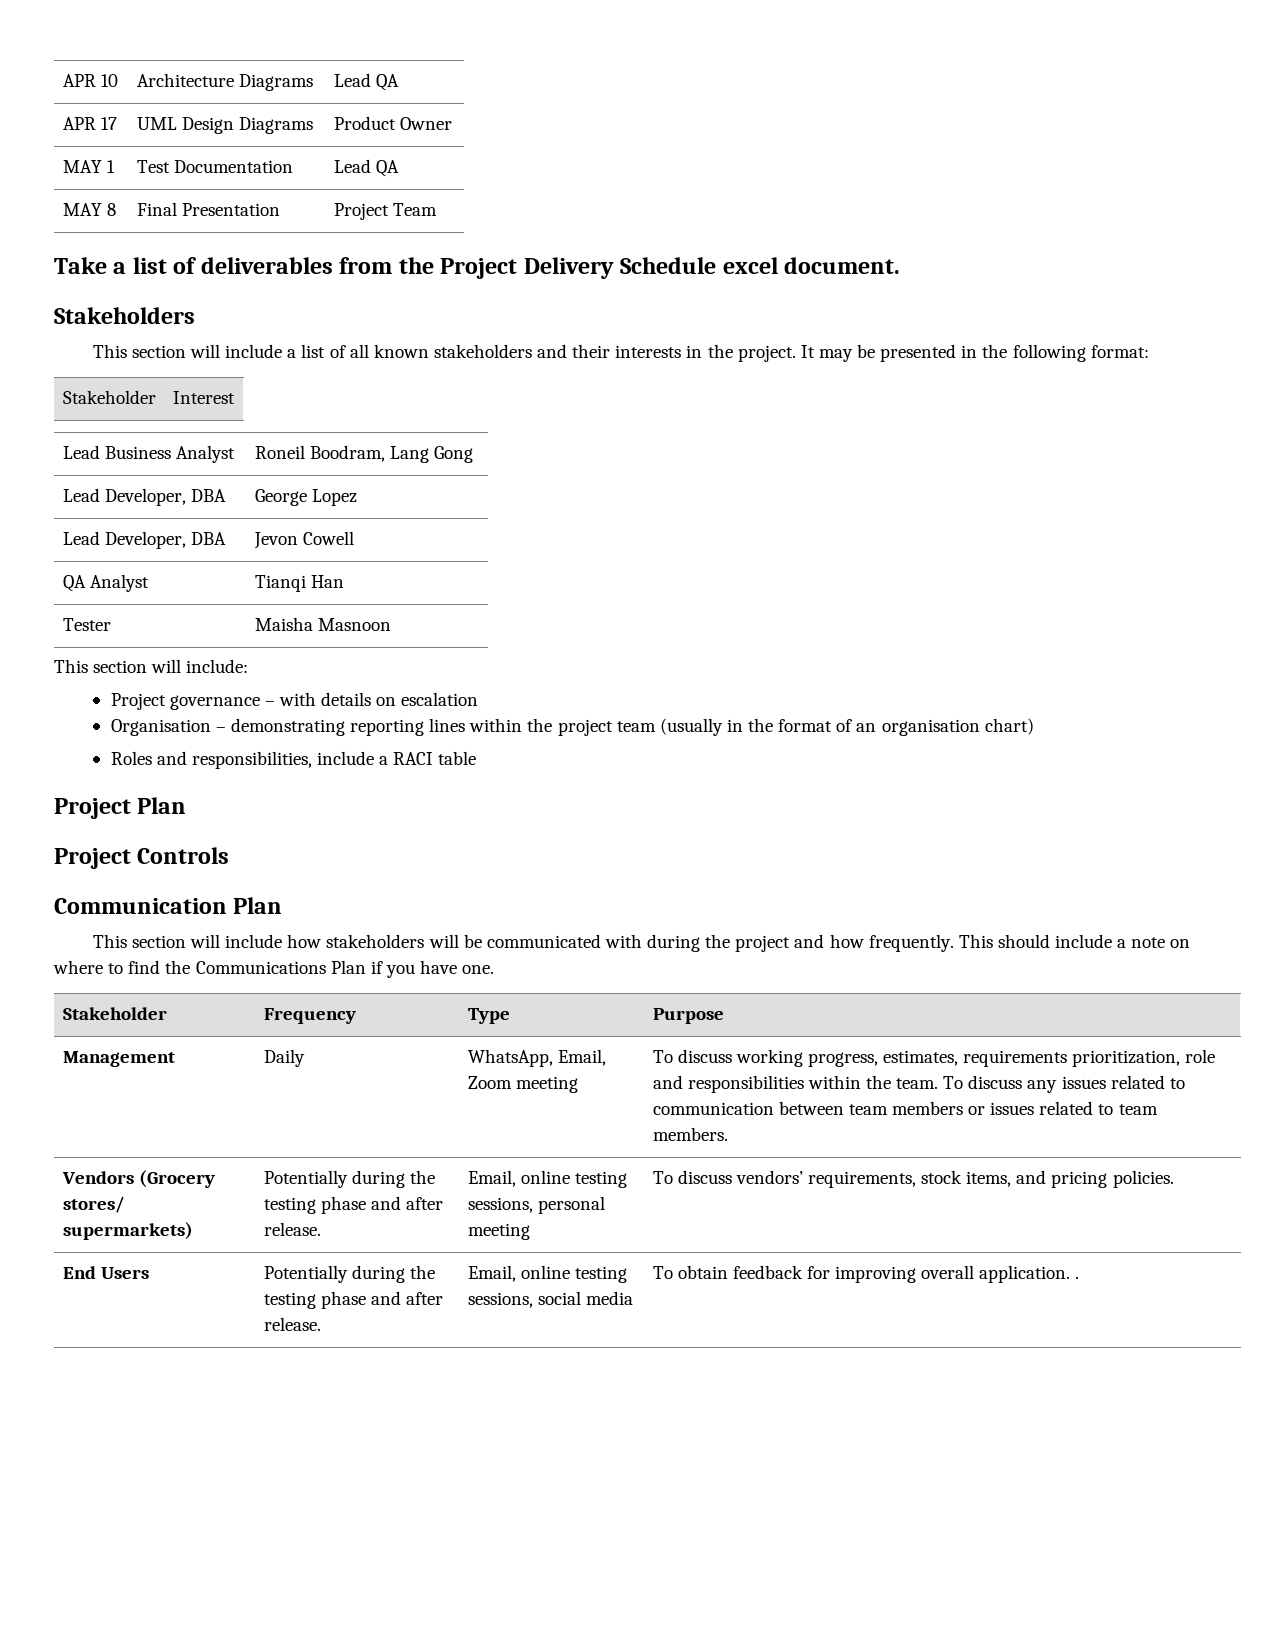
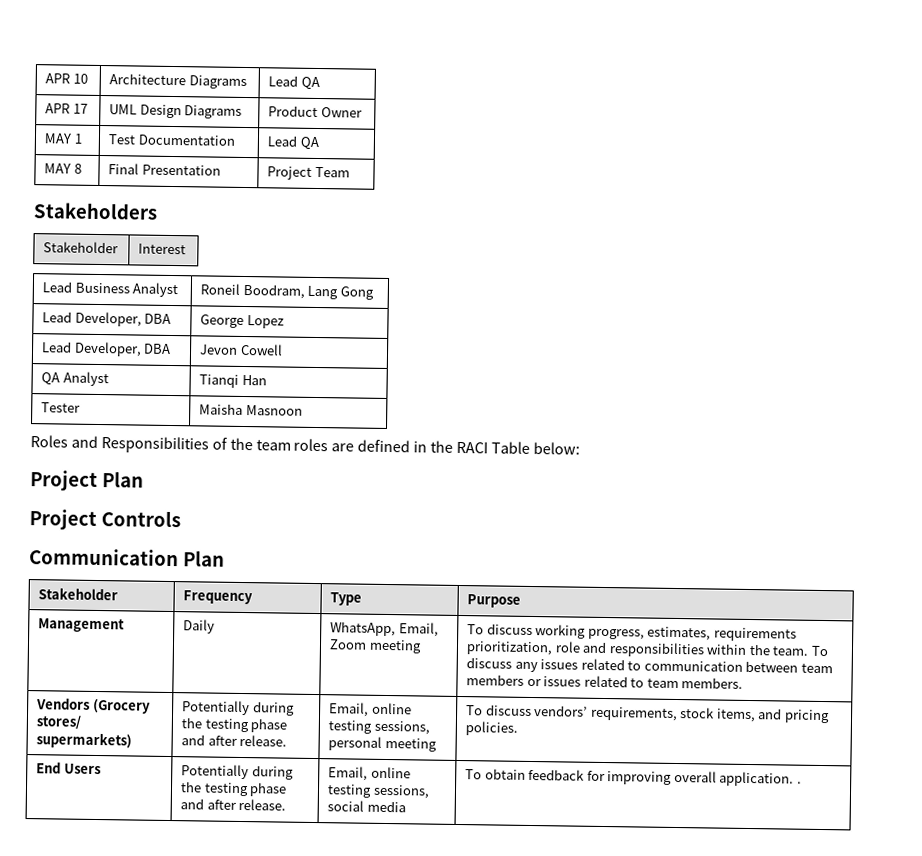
[54,257,901,279] [54,307,195,324] [92,344,1149,362] Take a list of deliverables from the Project Delivery Schedule excel document. // Stakeholders // This section will include a list of all known stakeholders and their interests in the project. It may be presented in the following format: -> [33,202,158,220] Stakeholders
[54,659,249,673] [110,692,479,710] [110,718,1034,736] [110,751,477,769] This section will include: // Project governance – with details on escalation // Organisation – demonstrating reporting lines within the project team (usually in the format of an organisation chart) // Roles and responsibilities, include a RACI table -> [30,435,580,455] Roles and Responsibilities of the team roles are defined in the RACI Table below:
[92,934,1191,952] [53,960,495,978] // This section will include how stakeholders will be communicated with during the project and how frequently. This should include a note on where to find the Communications Plan if you have one. -> (225, 558) none

